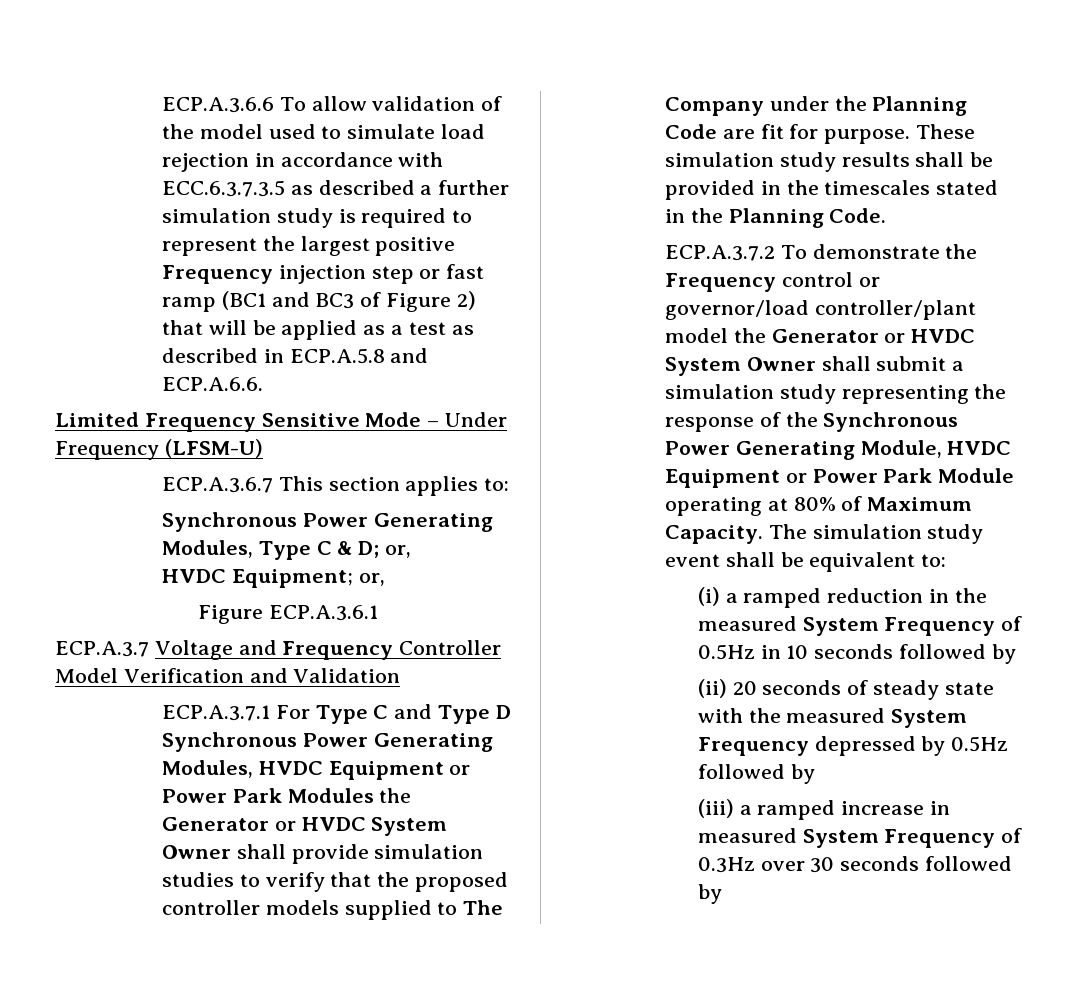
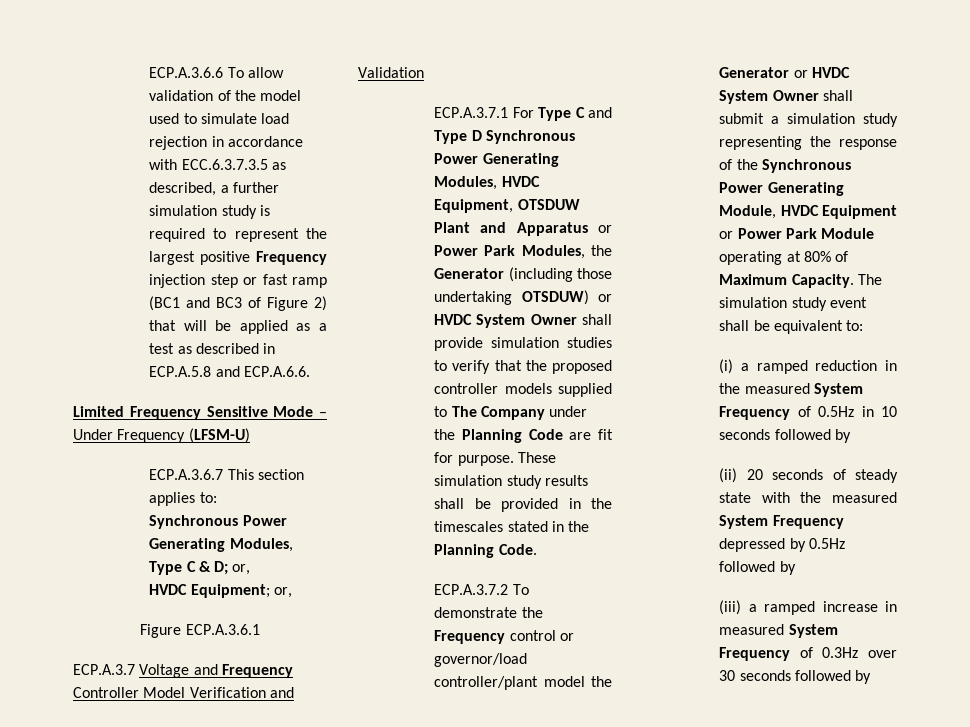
[318,180,415,195] described -> [149,182,217,196] described,
[328,761,471,780] [162,788,412,803] [162,817,270,831] Equipment or Power Park Modules the Generator -> [434,199,580,213] [434,222,612,236] [434,245,612,259] [434,267,612,282] [434,290,589,305] Equipment, OTSDUW Plant and Apparatus or Power Park Modules, the Generator (including those undertaking OTSDUW)

